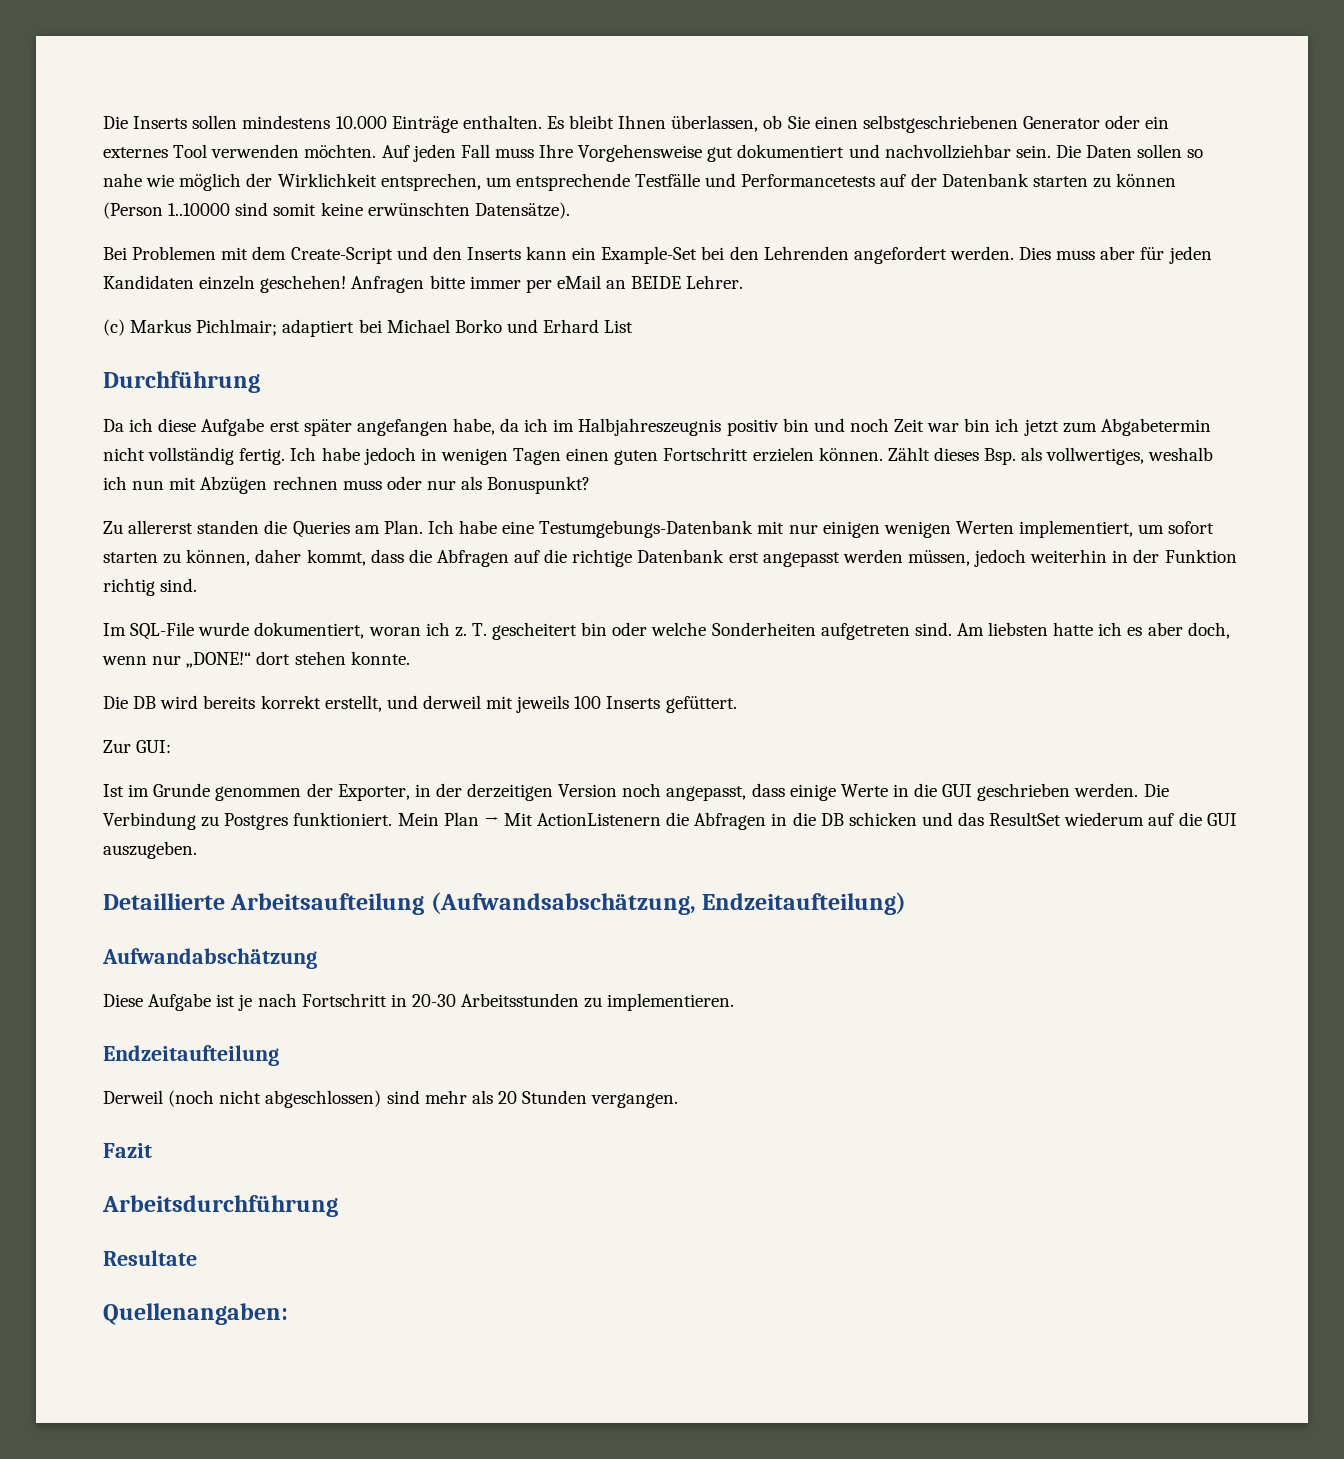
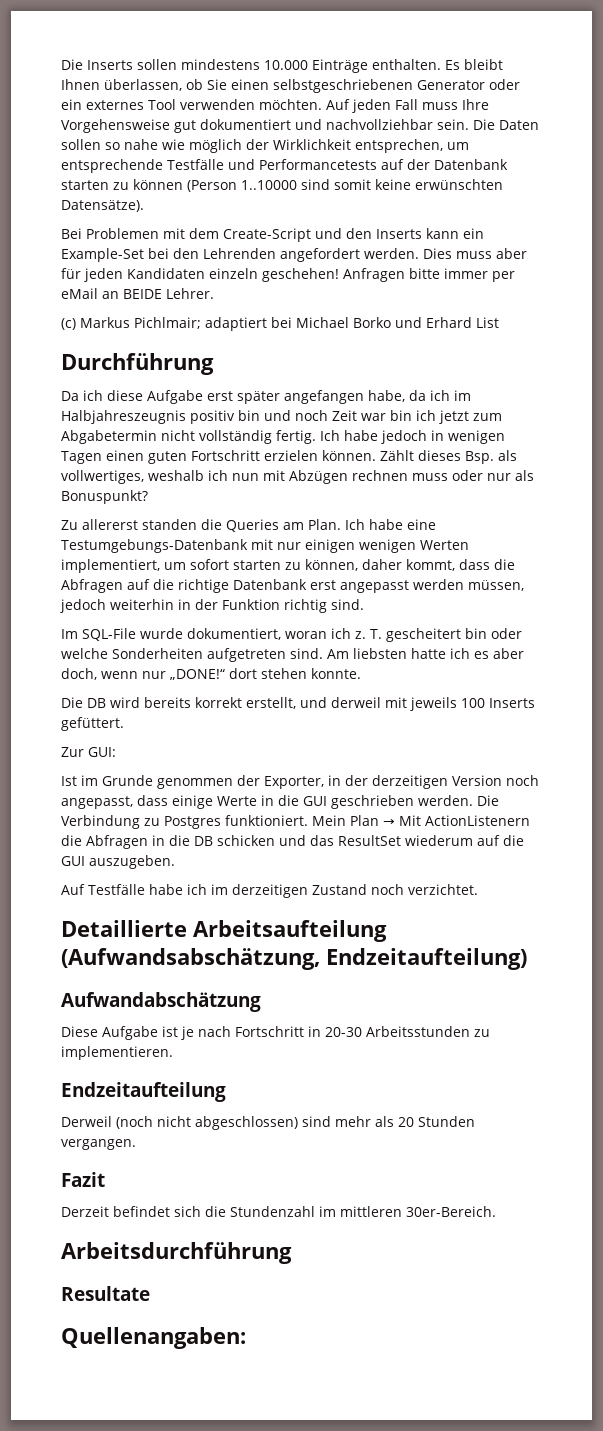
(197, 850) none -> [61,884,478,898] // Auf Testfälle habe ich im derzeitigen Zustand noch verzichtet.
(152, 1150) none -> [61,1206,496,1217] // Derzeit befindet sich die Stundenzahl im mittleren 30er-Bereich.

